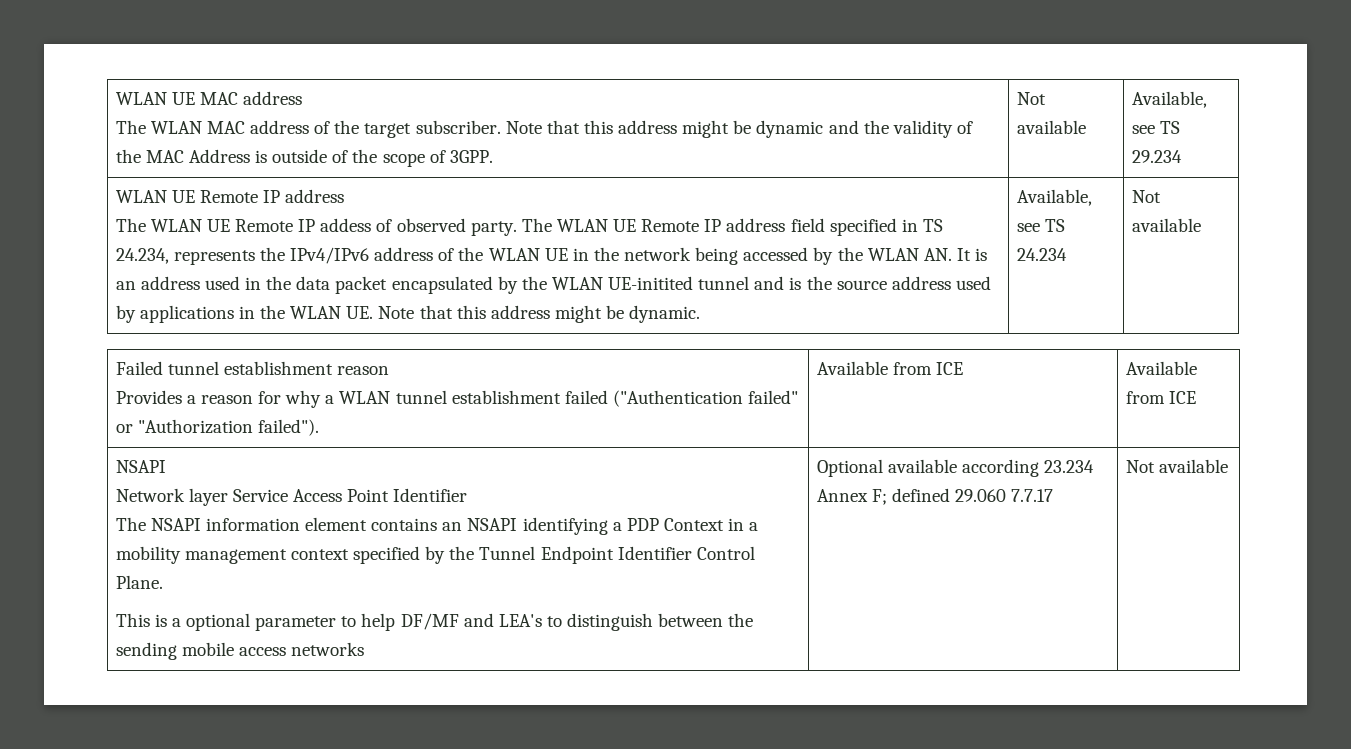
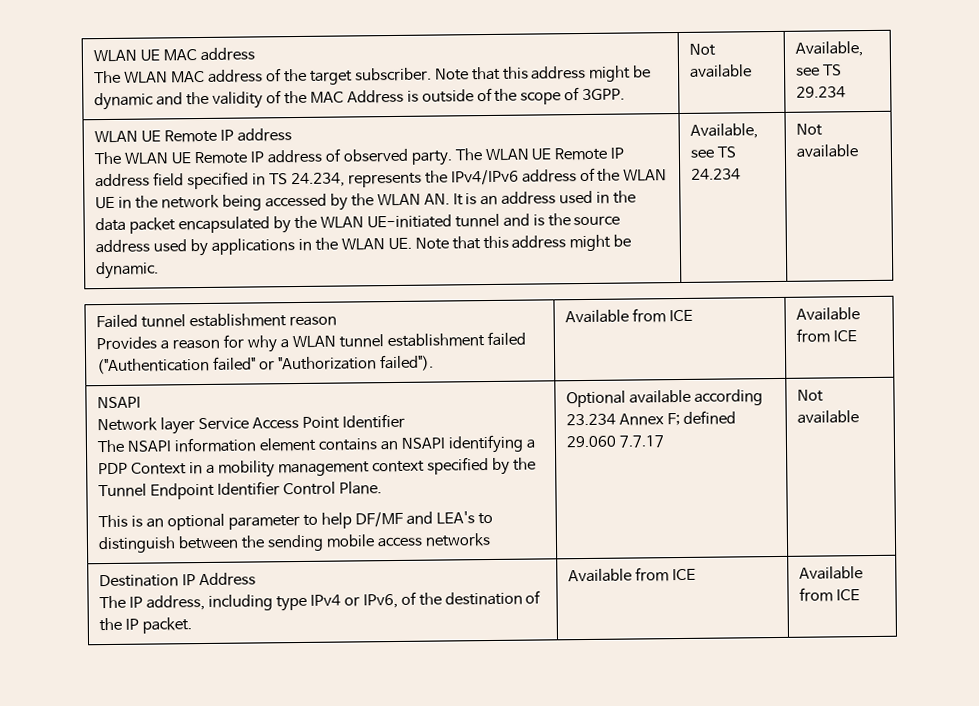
[320,218,372,232] addess -> [266,149,322,164] address
[608,276,694,290] UE-initited -> [366,214,452,229] UE-initiated
[171,618,181,627] a -> [146,518,165,528] an
(1228, 466) none -> [99,572,257,588] [99,590,542,612] [99,617,193,634] [568,567,697,583] [799,566,864,580] [799,587,861,602] // Destination IP Address // The IP address, including type IPv4 or IPv6, of the destination of the IP packet. | Available from ICE | Available from ICE

